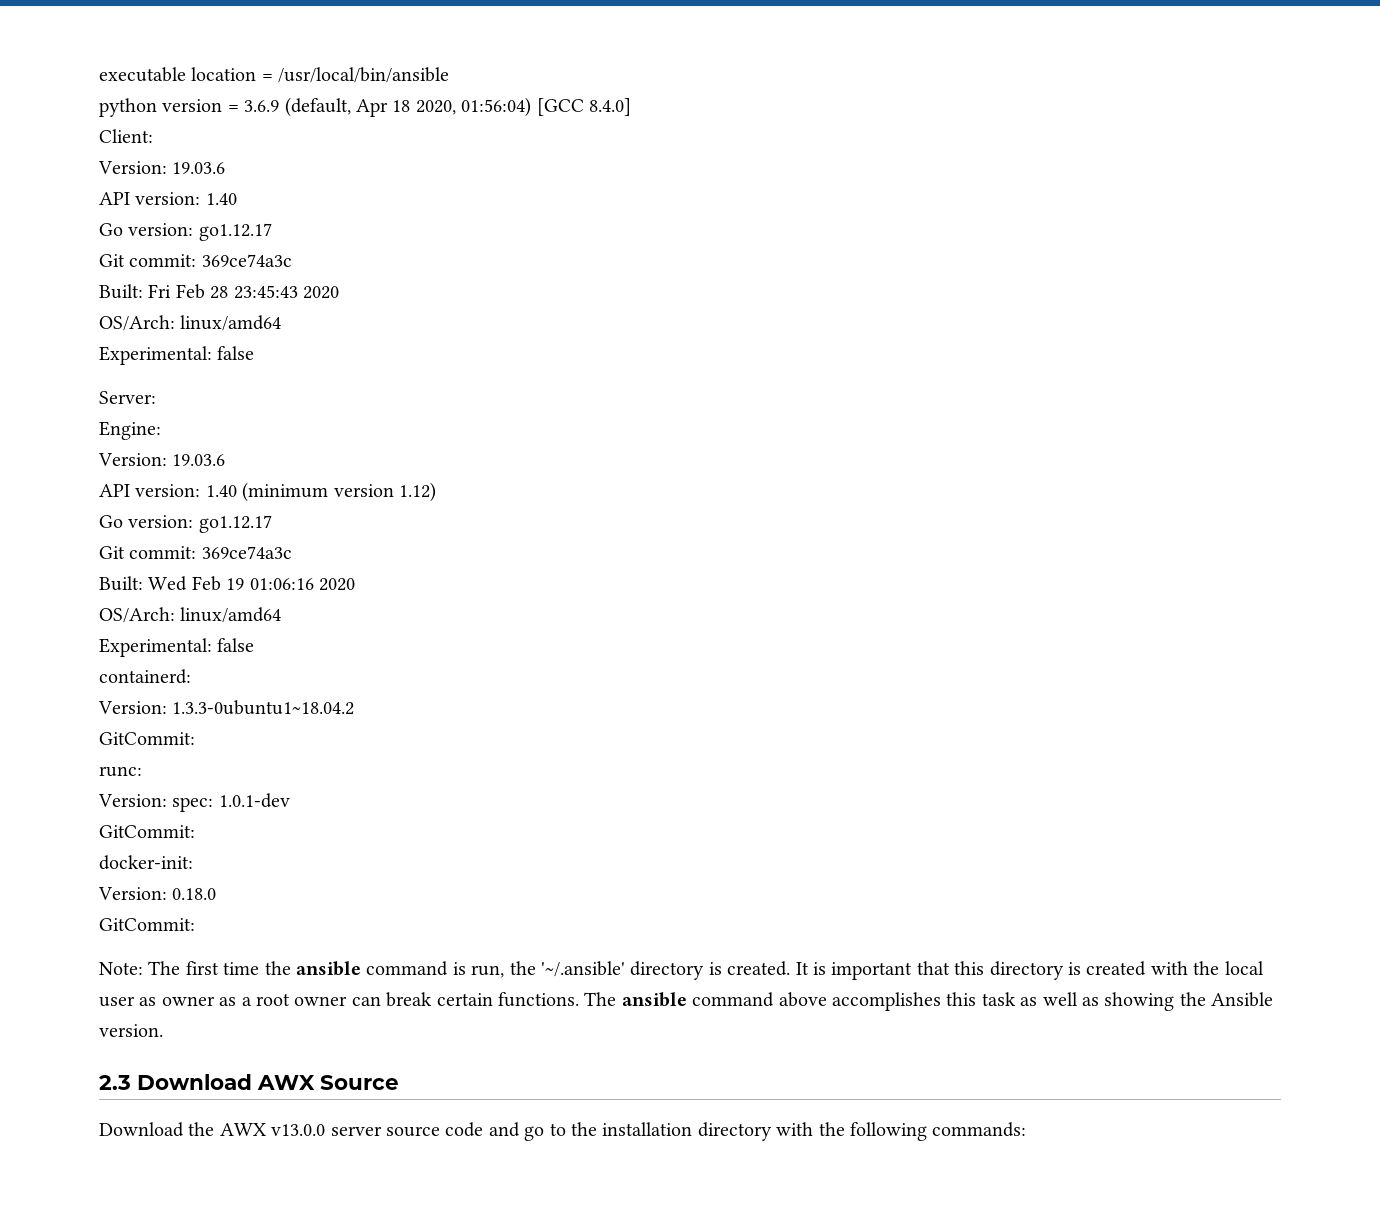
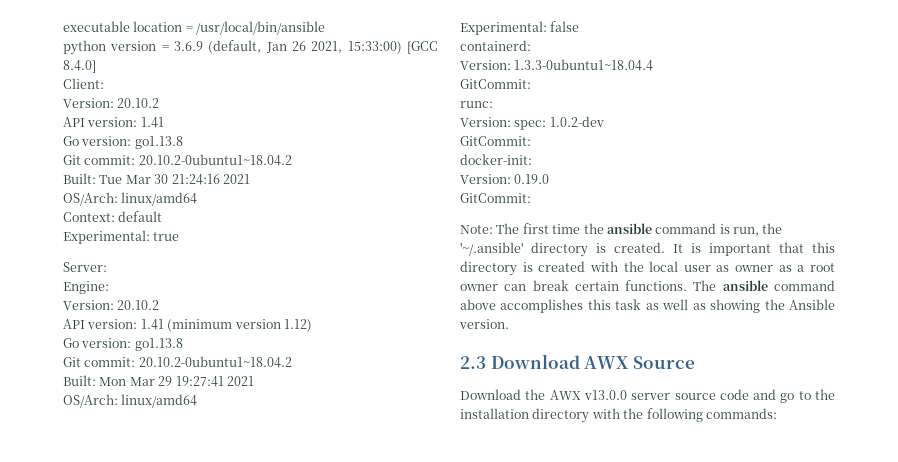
[356,97,532,117] Apr 18 2020, 01:56:04) -> [265,41,402,54] Jan 26 2021, 15:33:00)
[172,162,226,174] [99,192,237,205] [99,223,272,241] [99,254,292,267] [99,284,339,299] [99,315,282,331] [99,346,255,365] 19.03.6 // API version: 1.40 // Go version: go1.12.17 // Git commit: 369ce74a3c // Built: Fri Feb 28 23:45:43 2020 // OS/Arch: linux/amd64 // Experimental: false -> [117,98,160,108] [63,117,164,128] [63,136,183,149] [63,154,292,166] [63,173,250,185] [63,192,198,206] [63,211,163,222] [63,230,180,244] 20.10.2 // API version: 1.41 // Go version: go1.13.8 // Git commit: 20.10.2-0ubuntu1~18.04.2 // Built: Tue Mar 30 21:24:16 2021 // OS/Arch: linux/amd64 // Context: default // Experimental: true
[172,454,226,466] [99,484,237,497] 19.03.6 // API version: 1.40 -> [117,300,160,310] [63,319,164,330] 20.10.2 // API version: 1.41
[198,515,272,533] [99,546,292,559] [99,576,355,591] go1.12.17 // Git commit: 369ce74a3c // Built: Wed Feb 19 01:06:16 2020 -> [134,338,183,351] [63,356,292,368] [63,375,254,387] go1.13.8 // Git commit: 20.10.2-0ubuntu1~18.04.2 // Built: Mon Mar 29 19:27:41 2021
[172,700,355,715] 1.3.3-0ubuntu1~18.04.2 -> [514,59,654,71] 1.3.3-0ubuntu1~18.04.4
[218,793,290,808] 1.0.1-dev -> [549,116,604,127] 1.0.2-dev
[172,888,217,900] 0.18.0 -> [514,174,550,184] 0.19.0

